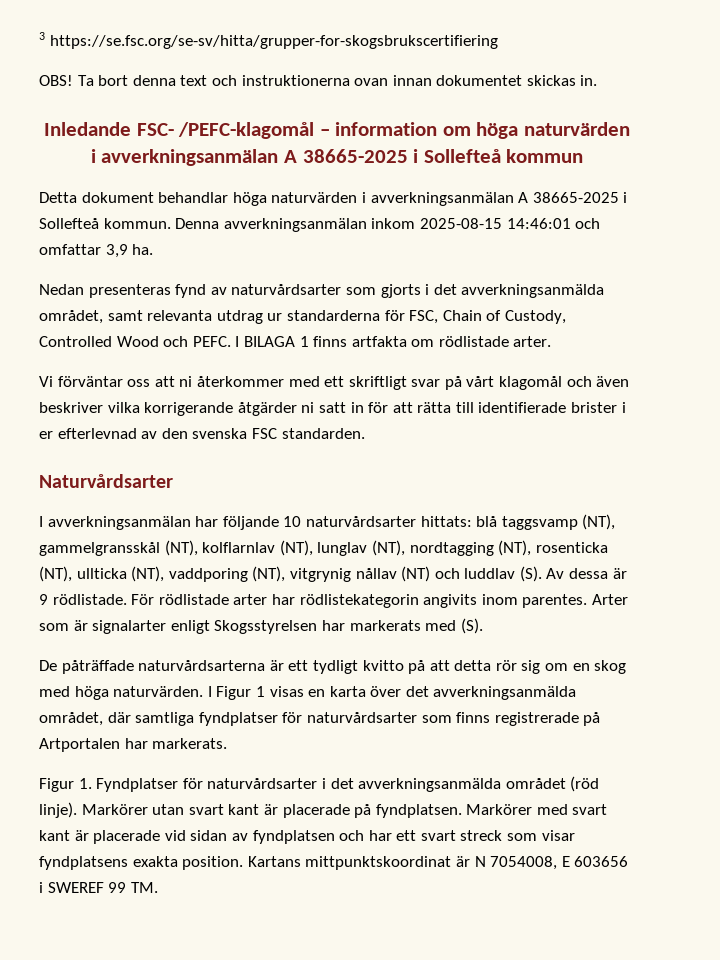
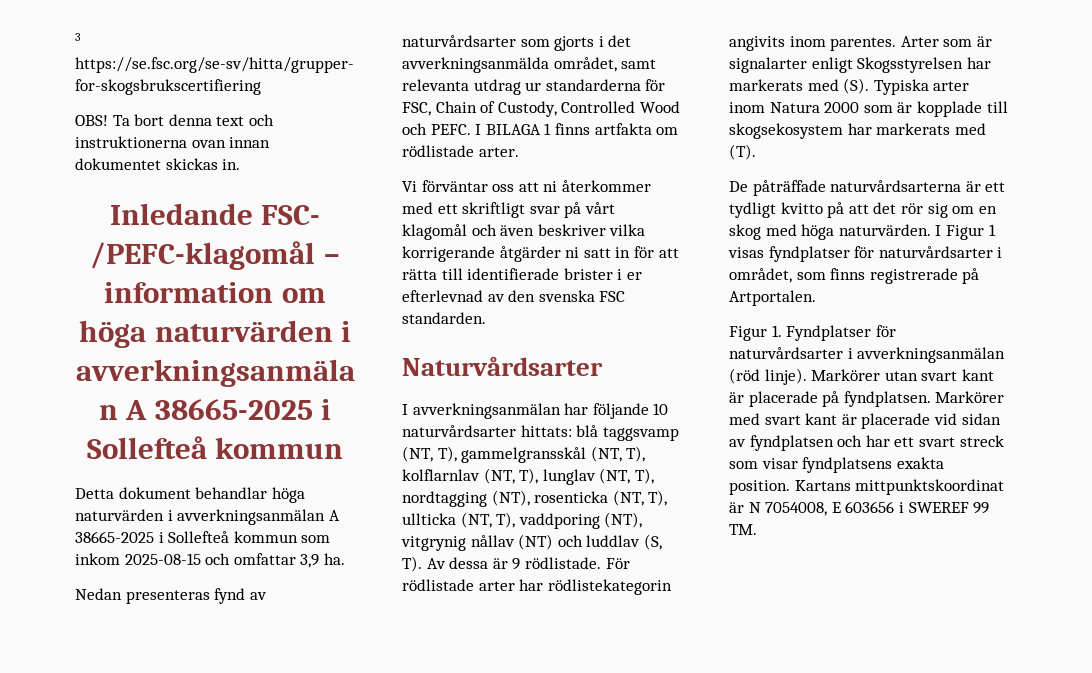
[103,218,367,232] kommun. Denna avverkningsanmälan -> [233,531,331,543] kommun som
[506,218,571,229] 14:46:01 -> (201, 559) none
[582,514,616,530] [39,540,608,556] [39,566,165,582] (NT), gammelgransskål (NT), kolflarnlav (NT), lunglav (NT), nordtagging (NT), rosenticka (NT), ullticka (NT), -> [402,446,646,463] [402,468,654,485] [402,490,668,507] [402,512,516,528] (NT, T), gammelgransskål (NT, T), kolflarnlav (NT, T), lunglav (NT, T), nordtagging (NT), rosenticka (NT, T), ullticka (NT, T),
[519,566,542,582] (S). -> [643,534,662,550] [402,556,422,572] (S, T).
(483, 626) none -> [873,79,970,95] [729,101,1008,117] [729,123,986,139] [729,144,756,160] Typiska arter inom Natura 2000 som är kopplade till skogsekosystem har markerats med (T).
[454,660,492,671] detta -> [873,202,897,214] det
[308,686,577,700] [39,712,195,726] en karta över det avverkningsanmälda området, där samtliga -> (764, 252) none
(417, 717) none -> [997,247,1003,258] [729,268,792,283] i området,
[39,738,228,752] Artportalen har markerats. -> [729,290,816,306] Artportalen.
[330,778,566,792] det avverkningsanmälda området -> [857,347,1006,363] avverkningsanmälan

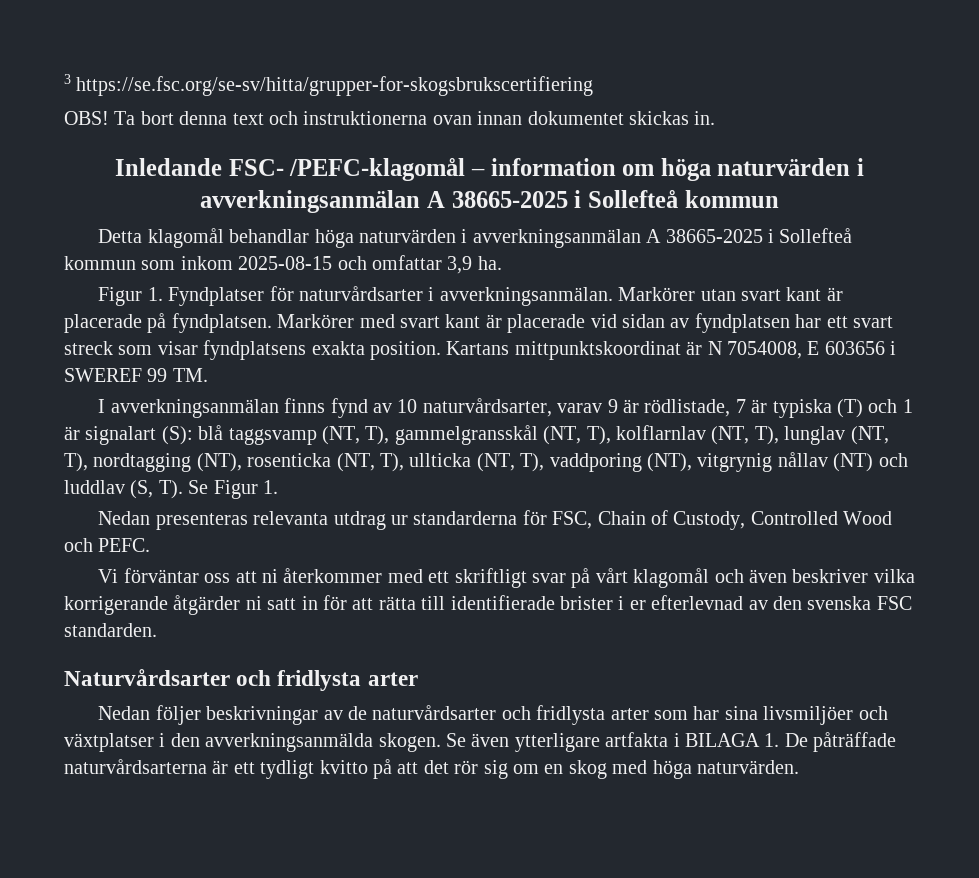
[118,487,191,499] dokument -> [147,228,224,248] klagomål
[75,588,267,604] [402,35,632,51] [402,57,657,73] Nedan presenteras fynd av naturvårdsarter som gjorts i det avverkningsanmälda området, samt -> [98,286,843,306] [64,313,893,333] [64,340,897,360] [64,368,208,382] [98,398,913,418] [64,425,889,445] [64,452,908,472] [64,480,278,499] [98,511,248,530] Figur 1. Fyndplatser för naturvårdsarter i avverkningsanmälan. Markörer utan svart kant är placerade på fyndplatsen. Markörer med svart kant är placerade vid sidan av fyndplatsen har ett svart streck som visar fyndplatsens exakta position. Kartans mittpunktskoordinat är N 7054008, E 603656 i SWEREF 99 TM. // I avverkningsanmälan finns fynd av 10 naturvårdsarter, varav 9 är rödlistade, 7 är typiska (T) och 1 är signalart (S): blå taggsvamp (NT, T), gammelgransskål (NT, T), kolflarnlav (NT, T), lunglav (NT, T), nordtagging (NT), rosenticka (NT, T), ullticka (NT, T), vaddporing (NT), vitgrynig nållav (NT) och luddlav (S, T). Se Figur 1. // Nedan presenteras
[475,123,679,135] [402,145,519,157] I BILAGA 1 finns artfakta om rödlistade arter. -> (151, 545) none
[402,403,669,419] [402,425,679,441] [402,446,646,463] [402,468,654,485] [402,490,668,507] [402,512,643,529] [401,534,662,551] [402,556,630,572] [402,579,672,595] [729,36,992,51] [729,57,991,73] [729,78,970,95] [729,101,1008,117] [729,123,986,139] [729,144,756,160] // I avverkningsanmälan har följande 10 naturvårdsarter hittats: blå taggsvamp (NT, T), gammelgransskål (NT, T), kolflarnlav (NT, T), lunglav (NT, T), nordtagging (NT), rosenticka (NT, T), ullticka (NT, T), vaddporing (NT), vitgrynig nållav (NT) och luddlav (S, T). Av dessa är 9 rödlistade. För rödlistade arter har rödlistekategorin angivits inom parentes. Arter som är signalarter enligt Skogsstyrelsen har markerats med (S). Typiska arter inom Natura 2000 som är kopplade till skogsekosystem har markerats med (T). // -> [236,670,418,691] [98,705,888,725] [64,732,780,752] och fridlysta arter // Nedan följer beskrivningar av de naturvårdsarter och fridlysta arter som har sina livsmiljöer och växtplatser i den avverkningsanmälda skogen. Se även ytterligare artfakta i BILAGA 1.
[935,224,996,240] [728,246,1003,262] [729,268,980,284] [729,290,816,306] [729,325,896,341] [729,347,1006,363] [729,368,994,385] [729,391,1005,407] [729,413,1001,429] [729,435,1004,451] [729,457,944,473] [729,479,1005,495] [729,501,990,516] [729,524,757,535] I Figur 1 visas fyndplatser för naturvårdsarter i området, som finns registrerade på Artportalen. // Figur 1. Fyndplatser för naturvårdsarter i avverkningsanmälan (röd linje). Markörer utan svart kant är placerade på fyndplatsen. Markörer med svart kant är placerade vid sidan av fyndplatsen och har ett svart streck som visar fyndplatsens exakta position. Kartans mittpunktskoordinat är N 7054008, E 603656 i SWEREF 99 TM. -> (799, 767) none

